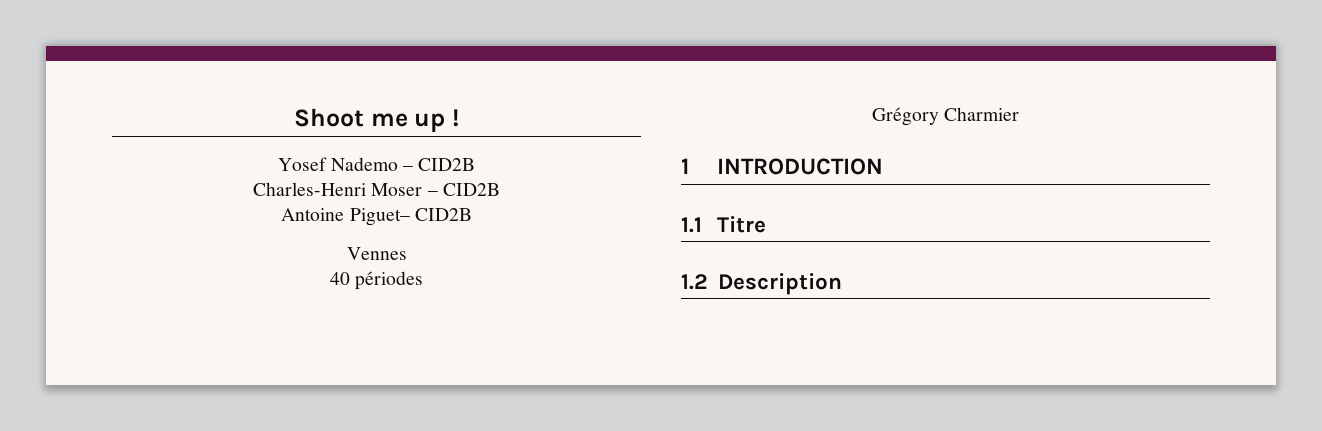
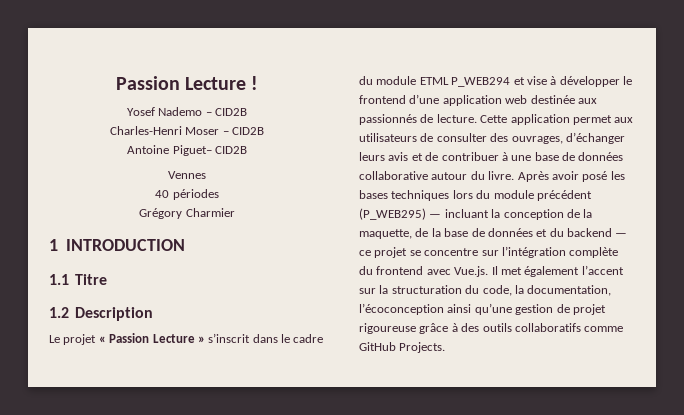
[293,108,446,132] Shoot me up -> [115,76,246,90] Passion Lecture
(842, 284) none -> [49,333,324,345] [359,76,632,87] [359,94,597,106] [359,114,634,125] [359,132,625,144] [359,152,624,161] [359,171,625,182] [359,190,592,201] [359,208,593,220] [359,228,628,239] [359,246,619,258] [359,265,624,277] [359,285,612,296] [359,303,606,315] [359,323,624,334] [359,342,446,353] // Le projet « Passion Lecture » s’inscrit dans le cadre du module ETML P_WEB294 et vise à développer le frontend d’une application web destinée aux passionnés de lecture. Cette application permet aux utilisateurs de consulter des ouvrages, d’échanger leurs avis et de contribuer à une base de données collaborative autour du livre. Après avoir posé les bases techniques lors du module précédent (P_WEB295) — incluant la conception de la maquette, de la base de données et du backend — ce projet se concentre sur l’intégration complète du frontend avec Vue.js. Il met également l’accent sur la structuration du code, la documentation, l’écoconception ainsi qu’une gestion de projet rigoureuse grâce à des outils collaboratifs comme GitHub Projects.

